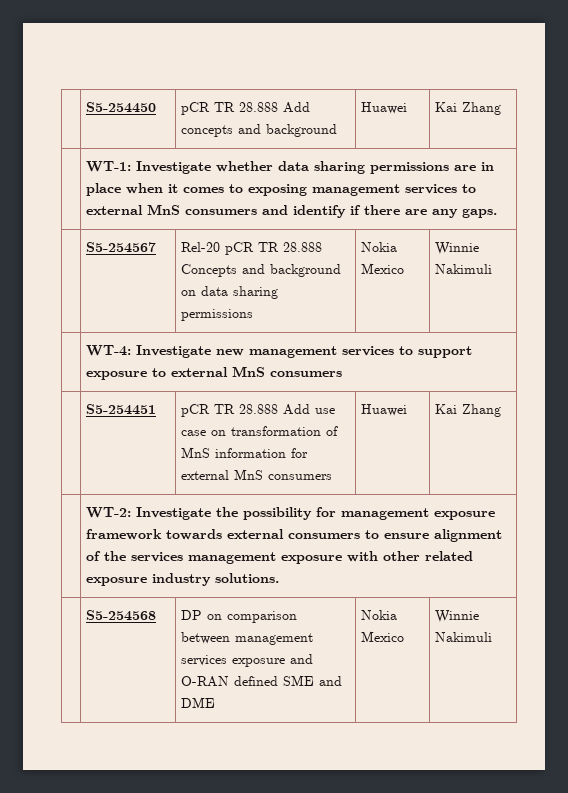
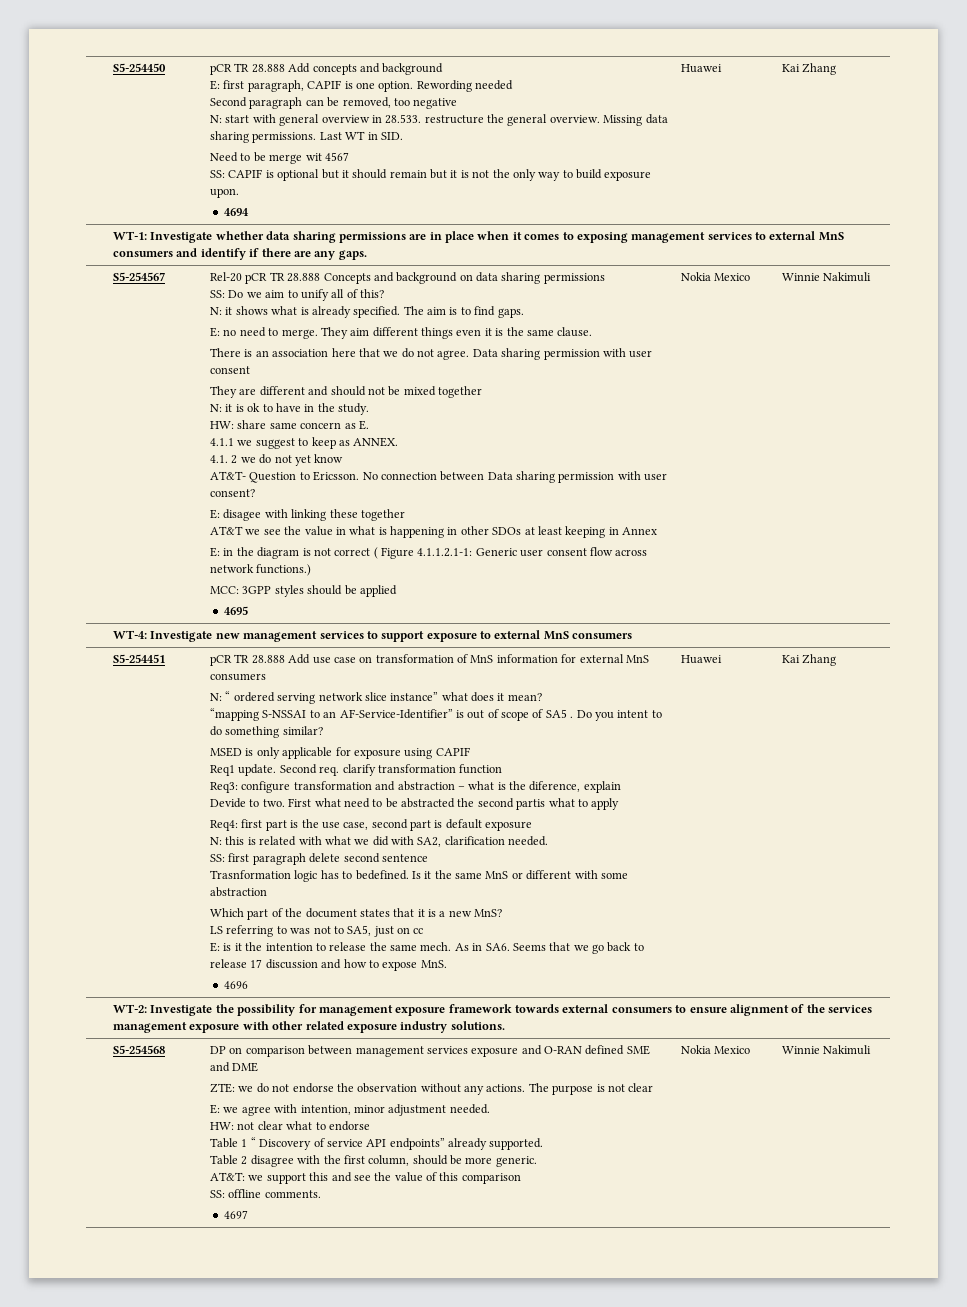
(338, 130) none -> [210,80,514,92] [210,97,458,109] [210,114,668,126] [210,131,403,143] [210,152,349,164] [210,169,652,181] [210,188,240,198] [223,208,249,216] // E: first paragraph, CAPIF is one option. Rewording needed // Second paragraph can be removed, too negative // N: start with general overview in 28.533. restructure the general overview. Missing data sharing permissions. Last WT in SID. // Need to be merge wit 4567 // SS: CAPIF is optional but it should remain but it is not the only way to build exposure upon. // 4694
(254, 315) none -> [210,289,385,301] [210,306,524,318] [210,327,593,339] [210,348,653,360] [210,366,251,374] [210,386,483,398] [210,403,370,415] [210,420,369,430] [210,437,399,449] [210,454,344,466] [210,471,668,483] [210,489,256,497] [210,509,405,521] [210,526,658,538] [210,547,648,559] [210,564,312,576] [210,585,397,597] [223,606,248,615] // SS: Do we aim to unify all of this? // N: it shows what is already specified. The aim is to find gaps. // E: no need to merge. They aim different things even it is the same clause. // There is an association here that we do not agree. Data sharing permission with user consent // They are different and should not be mixed together // N: it is ok to have in the study. // HW: share same concern as E. // 4.1.1 we suggest to keep as ANNEX. // 4.1. 2 we do not yet know // AT&T- Question to Ericsson. No connection between Data sharing permission with user consent? // E: disagee with linking these together // AT&T we see the value in what is happening in other SDOs at least keeping in Annex // E: in the diagram is not correct ( Figure 4.1.1.2.1-1: Generic user consent flow across network functions.) // MCC: 3GPP styles should be applied // 4695
(333, 477) none -> [210,691,542,704] [210,708,662,721] [210,726,323,738] [210,747,470,759] [210,764,503,776] [210,781,621,793] [210,798,620,810] [210,819,533,831] [210,836,549,847] [210,853,428,865] [210,870,628,882] [210,887,268,897] [210,908,503,920] [210,925,424,937] [210,942,644,954] [210,959,447,971] [223,981,248,989] // N: “ ordered serving network slice instance” what does it mean? // “mapping S-NSSAI to an AF-Service-Identifier” is out of scope of SA5 . Do you intent to do something similar? // MSED is only applicable for exposure using CAPIF // Req1 update. Second req. clarify transformation function // Req3: configure transformation and abstraction – what is the diference, explain // Devide to two. First what need to be abstracted the second partis what to apply // Req4: first part is the use case, second part is default exposure // N: this is related with what we did with SA2, clarification needed. // SS: first paragraph delete second sentence // Trasnformation logic has to bedefined. Is it the same MnS or different with some abstraction // Which part of the document states that it is a new MnS? // LS referring to was not to SA5, just on cc // E: is it the intention to release the same mech. As in SA6. Seems that we go back to release 17 discussion and how to expose MnS. // 4696
(216, 702) none -> [210,1083,654,1095] [210,1104,490,1116] [210,1121,370,1131] [210,1137,544,1150] [210,1155,537,1167] [210,1172,521,1184] [210,1189,321,1198] [223,1210,248,1219] // ZTE: we do not endorse the observation without any actions. The purpose is not clear // E: we agree with intention, minor adjustment needed. // HW: not clear what to endorse // Table 1 “ Discovery of service API endpoints” already supported. // Table 2 disagree with the first column, should be more generic. // AT&T: we support this and see the value of this comparison // SS: offline comments. // 4697

